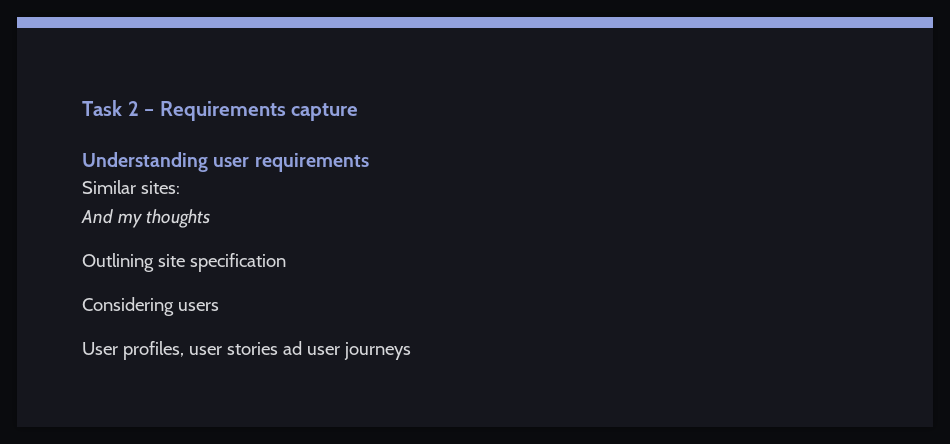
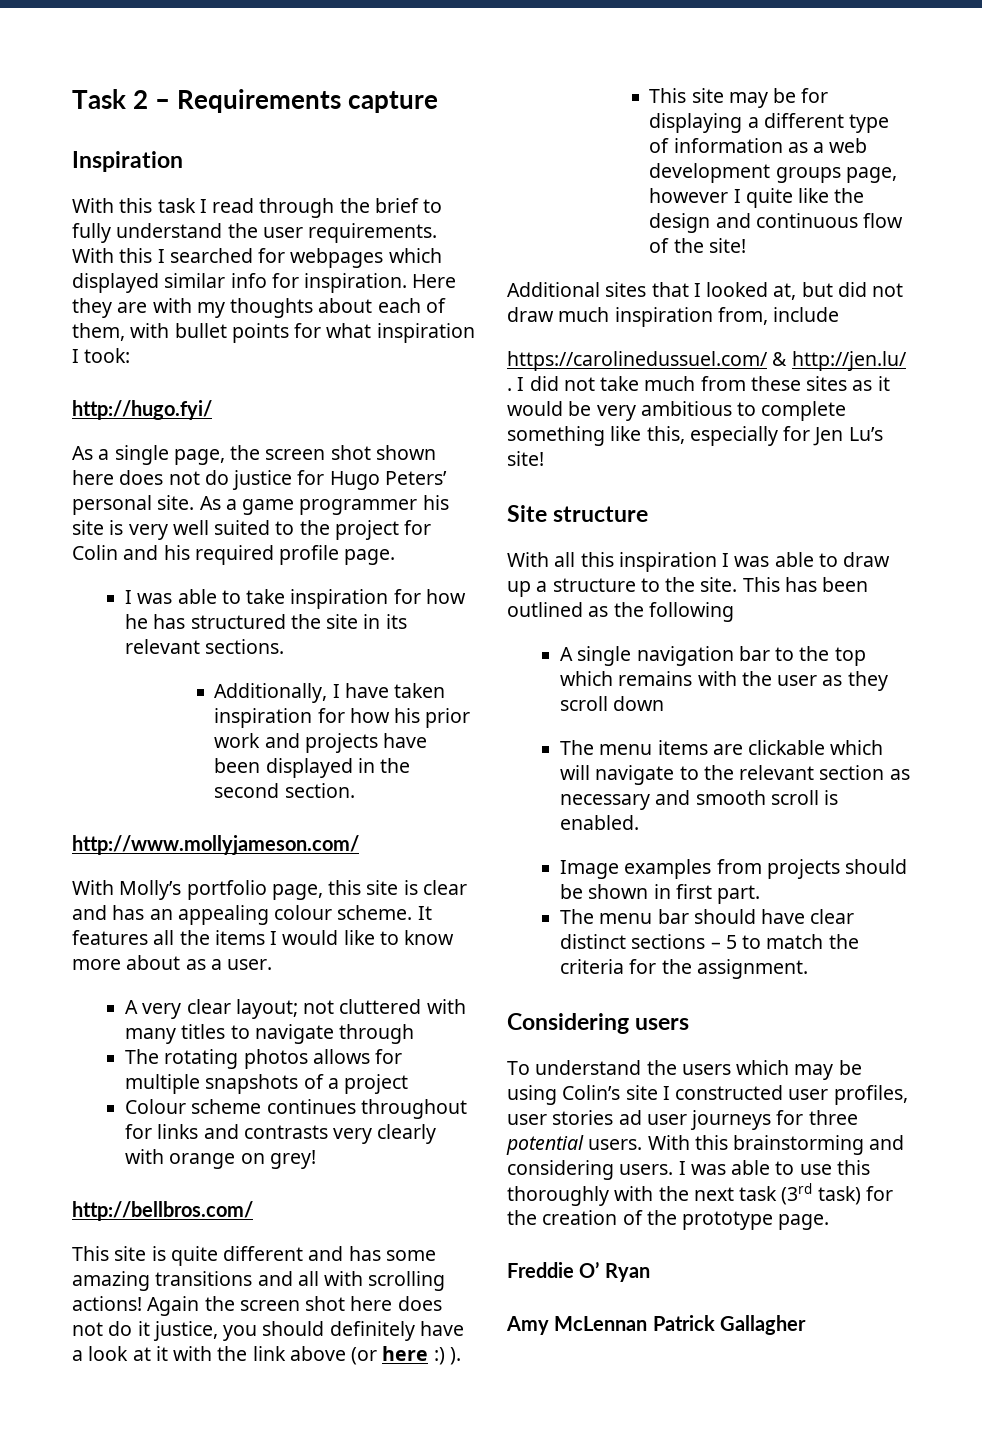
[82,152,369,172] [82,180,180,194] [81,209,210,228] [82,253,286,272] [82,297,219,316] [82,342,118,355] Understanding user requirements // Similar sites: // And my thoughts // Outlining site specification // Considering users // User -> [72,151,183,172] [72,198,443,218] [72,223,438,243] [72,248,442,268] [72,273,457,293] [72,298,446,318] [72,323,475,343] [72,348,131,363] [72,400,212,420] [72,445,436,465] [72,470,447,490] [72,495,449,515] [72,520,432,540] [72,545,396,565] [124,589,466,609] [124,614,407,629] [124,639,285,654] [214,683,446,703] [214,708,471,728] [214,733,428,753] [214,758,411,778] [214,783,355,798] [72,835,359,855] [72,880,467,900] [72,905,432,925] [72,930,455,945] [72,955,273,970] [124,999,466,1019] [124,1024,415,1044] [124,1049,403,1069] [124,1074,409,1094] [124,1099,467,1119] [124,1124,437,1144] [124,1149,316,1169] [72,1201,253,1221] [72,1246,436,1266] [72,1271,446,1291] [72,1296,442,1316] [72,1321,464,1341] [72,1346,461,1365] [649,88,829,108] [649,113,890,133] [649,138,868,153] [649,163,897,183] [649,188,865,208] [649,213,904,233] [649,238,746,253] [507,282,904,300] [507,307,840,327] [507,351,907,371] [507,376,890,391] [507,401,847,421] [507,426,883,446] [507,451,544,466] [507,505,649,522] [507,552,891,572] [507,577,869,597] [507,602,734,622] [559,646,866,666] [559,671,888,691] [559,696,665,711] [559,740,884,755] [559,765,910,785] [559,790,839,810] [559,815,639,830] [559,859,908,879] [559,884,761,904] [559,909,855,924] [559,934,859,949] [559,959,808,979] [507,1013,690,1034] [507,1060,862,1080] [507,1085,829,1105] Inspiration // With this task I read through the brief to fully understand the user requirements. With this I searched for webpages which displayed similar info for inspiration. Here they are with my thoughts about each of them, with bullet points for what inspiration I took: // http://hugo.fyi/ // As a single page, the screen shot shown here does not do justice for Hugo Peters’ personal site. As a game programmer his site is very well suited to the project for Colin and his required profile page. // I was able to take inspiration for how he has structured the site in its relevant sections. // Additionally, I have taken inspiration for how his prior work and projects have been displayed in the second section. // http://www.mollyjameson.com/ // With Molly’s portfolio page, this site is clear and has an appealing colour scheme. It features all the items I would like to know more about as a user. // A very clear layout; not cluttered with many titles to navigate through // The rotating photos allows for multiple snapshots of a project // Colour scheme continues throughout for links and contrasts very clearly with orange on grey! // http://bellbros.com/ // This site is quite different and has some amazing transitions and all with scrolling actions! Again the screen shot here does not do it justice, you should definitely have a look at it with the link above (or here :) ). // This site may be for displaying a different type of information as a web development groups page, however I quite like the design and continuous flow of the site! // Additional sites that I looked at, but did not draw much inspiration from, include // https://carolinedussuel.com/ & http://jen.lu/ . I did not take much from these sites as it would be very ambitious to complete something like this, especially for Jen Lu’s site! // Site structure // With all this inspiration I was able to draw up a structure to the site. This has been outlined as the following // A single navigation bar to the top which remains with the user as they scroll down // The menu items are clickable which will navigate to the relevant section as necessary and smooth scroll is enabled. // Image examples from projects should be shown in first part. // The menu bar should have clear distinct sections – 5 to match the criteria for the assignment. // Considering users // To understand the users which may be using Colin’s site I constructed user
(411, 351) none -> [776,1110,858,1125] [506,1135,905,1155] [507,1160,870,1180] [507,1183,893,1206] [507,1210,830,1230] [507,1261,650,1282] [506,1315,806,1335] for three potential users. With this brainstorming and considering users. I was able to use this thoroughly with the next task (3rd task) for the creation of the prototype page. // Freddie O’ Ryan // Amy McLennan Patrick Gallagher

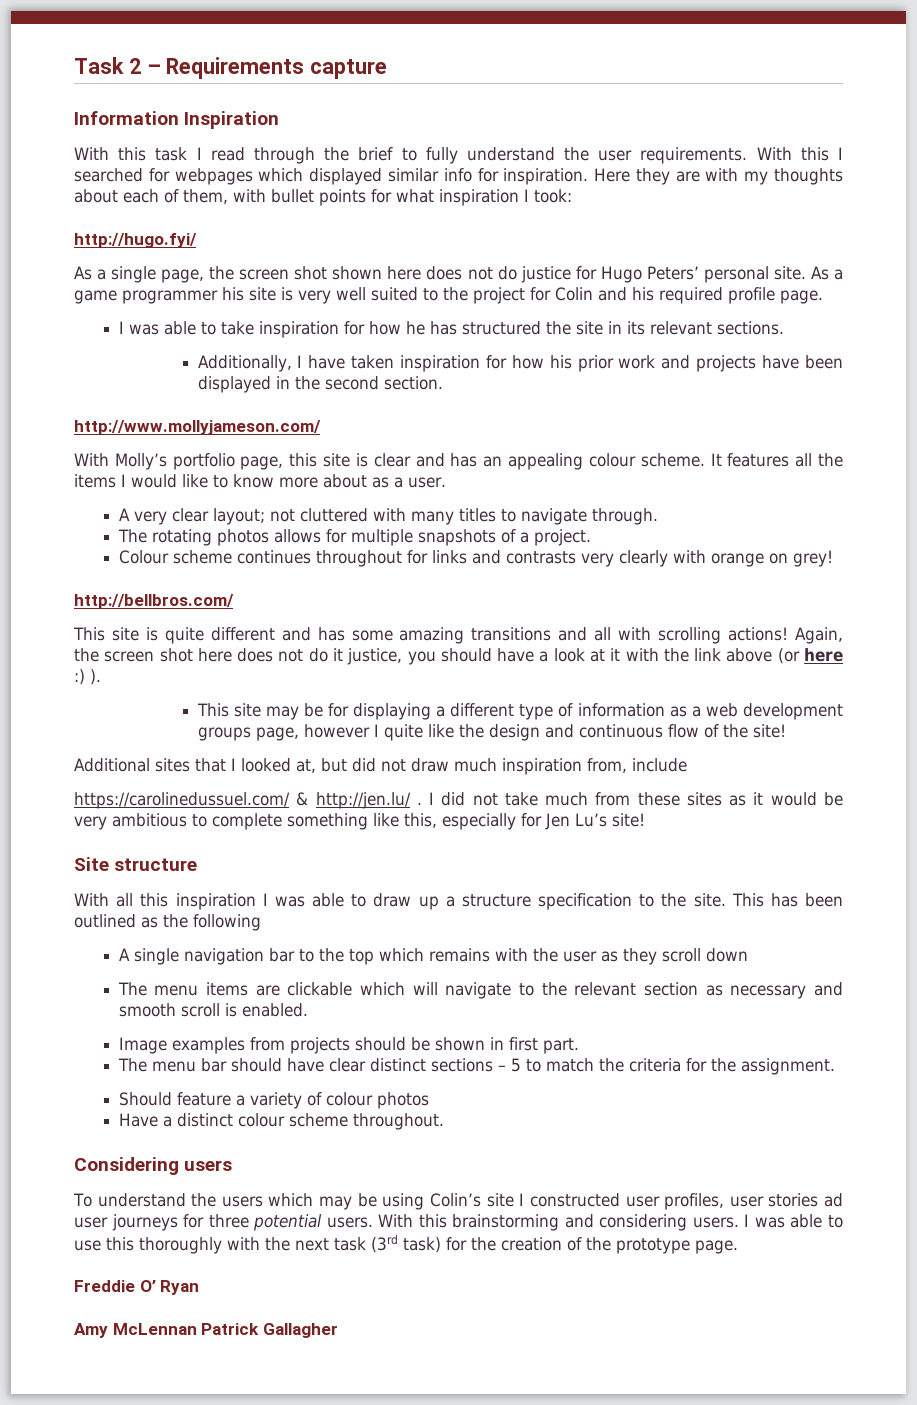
(439, 102) none -> [74,111,179,125] Information
[339,1024,415,1044] through -> [591,508,658,525] through.
[344,1074,409,1094] project -> [533,529,591,546] project.
[147,1296,200,1316] Again -> [794,627,843,644] Again,
[329,1321,415,1341] definitely -> (492, 655) none
(636, 585) none -> [538,893,633,910] specification
(808, 969) none -> [118,1092,429,1109] [118,1113,444,1130] // Should feature a variety of colour photos // Have a distinct colour scheme throughout.

